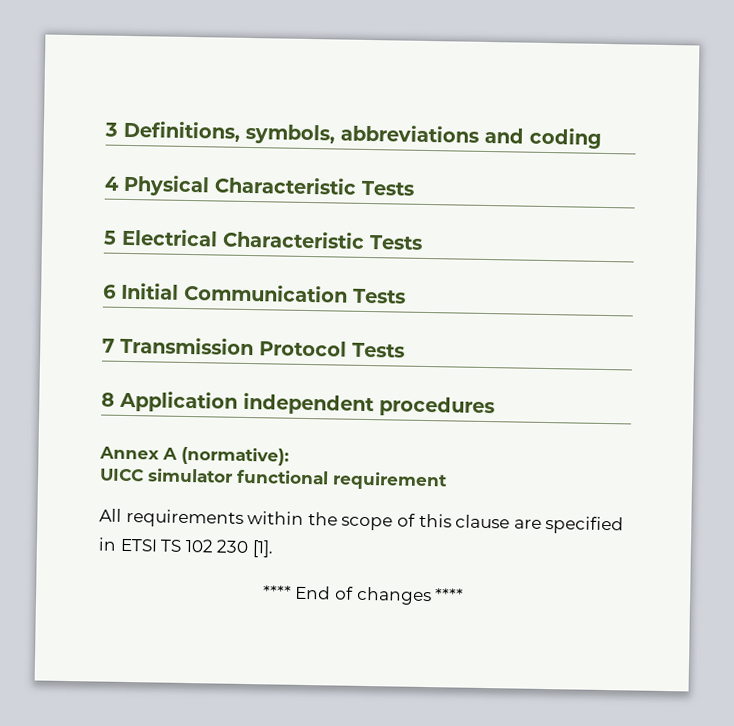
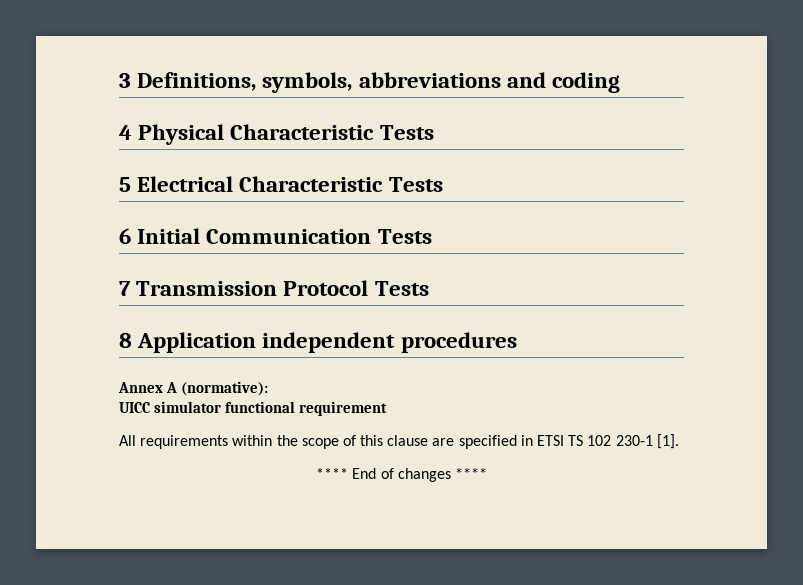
[216,539,250,554] 230 -> [615,435,653,446] 230-1

